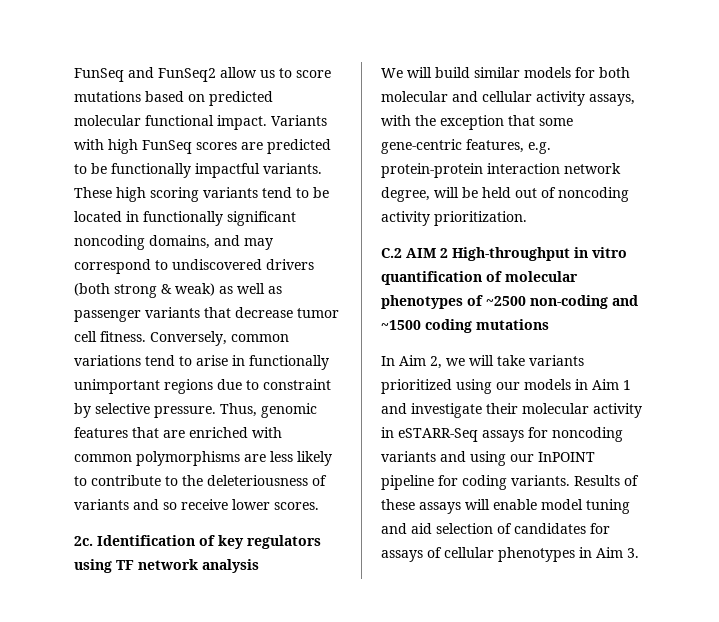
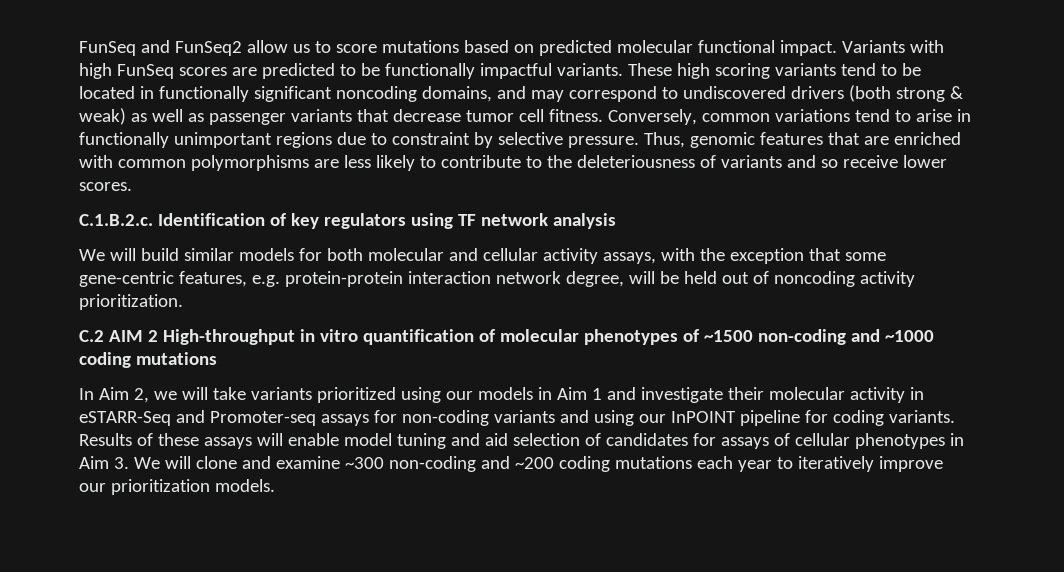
[74,536,93,546] 2c. -> [79,214,153,226] C.1.B.2.c.
[486,295,638,309] [381,320,421,330] ~2500 non-coding and ~1500 -> [703,329,934,345] ~1500 non-coding and ~1000
(478, 435) none -> [175,410,316,426] and Promoter-seq
[552,427,623,442] noncoding -> [401,410,489,426] non-coding
(639, 553) none -> [133,456,943,472] [79,479,275,495] We will clone and examine ~300 non-coding and ~200 coding mutations each year to iteratively improve our prioritization models.

